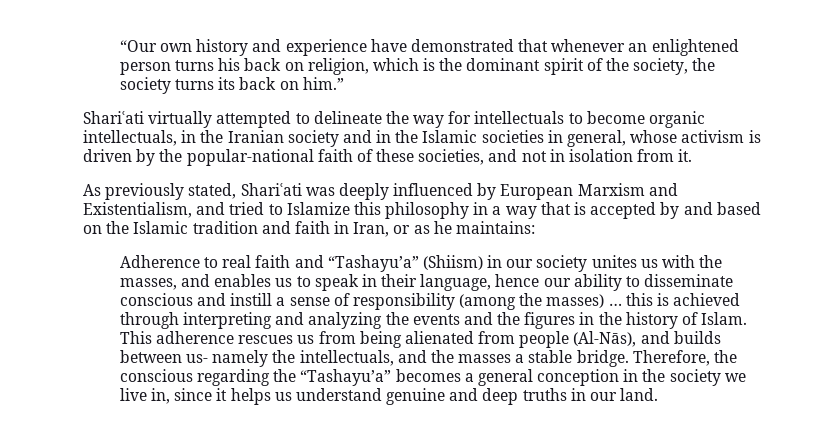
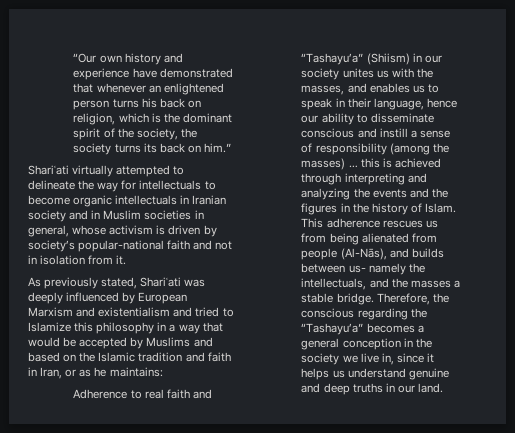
[83,130,224,146] intellectuals, in the -> [115,195,190,205] intellectuals in
[395,130,478,143] the Islamic -> [103,210,142,220] Muslim
[159,149,183,162] the -> [28,240,75,252] society’s
[356,149,485,165] of these societies, -> (191, 245) none
[83,202,192,218] Existentialism, -> [98,307,171,317] existentialism
[574,202,587,215] is -> [28,337,77,347] would be
(680, 210) none -> [146,337,191,347] Muslims

